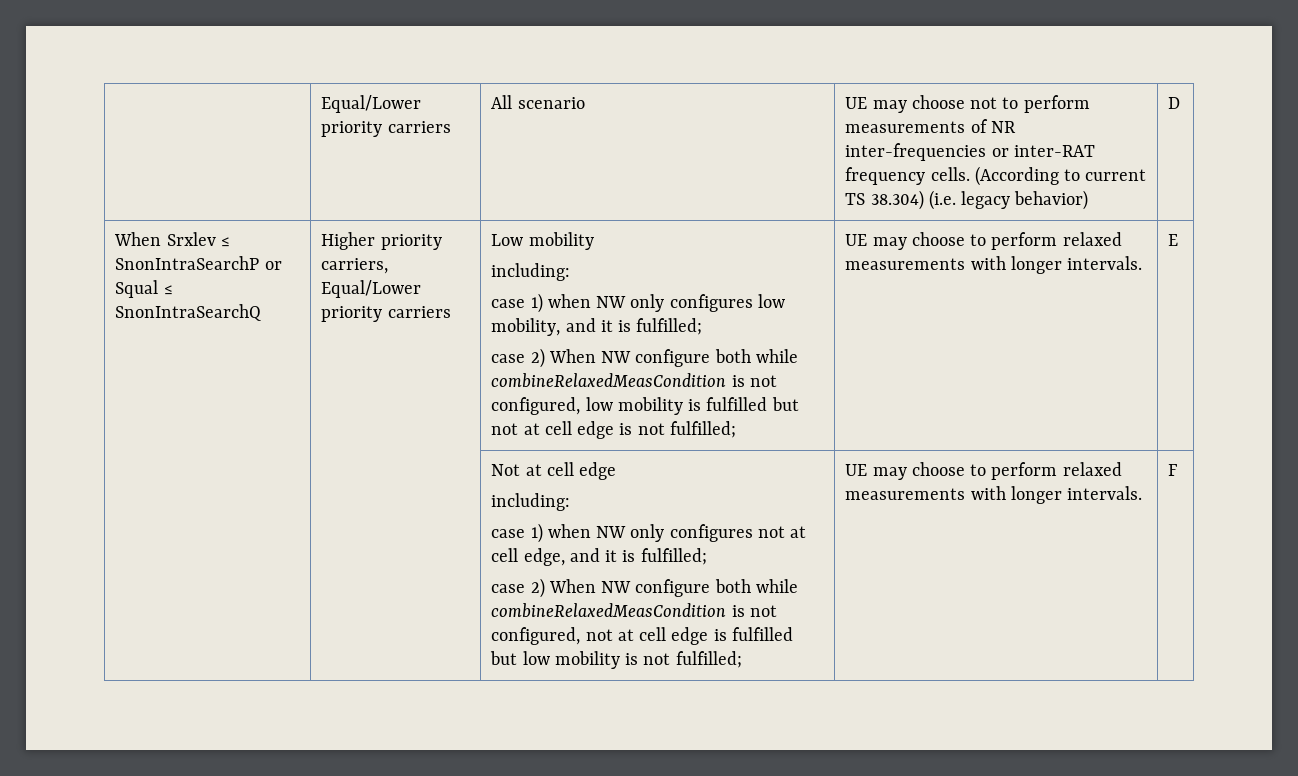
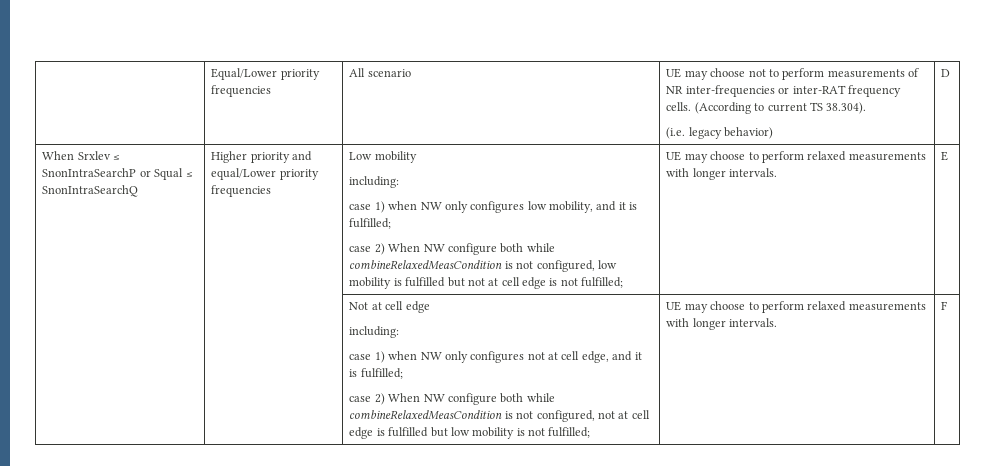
[321,95,422,113] [321,121,451,137] | Equal/Lower priority carriers -> [211,68,320,80] [211,85,272,97] | Equal/Lower priority frequencies
[870,190,924,210] 38.304) -> [826,102,867,114] 38.304). //
[321,258,389,274] [321,280,422,298] [321,306,451,322] carriers, Equal/Lower priority carriers -> [292,151,313,161] [211,168,319,180] [211,185,272,197] and equal/Lower priority frequencies

